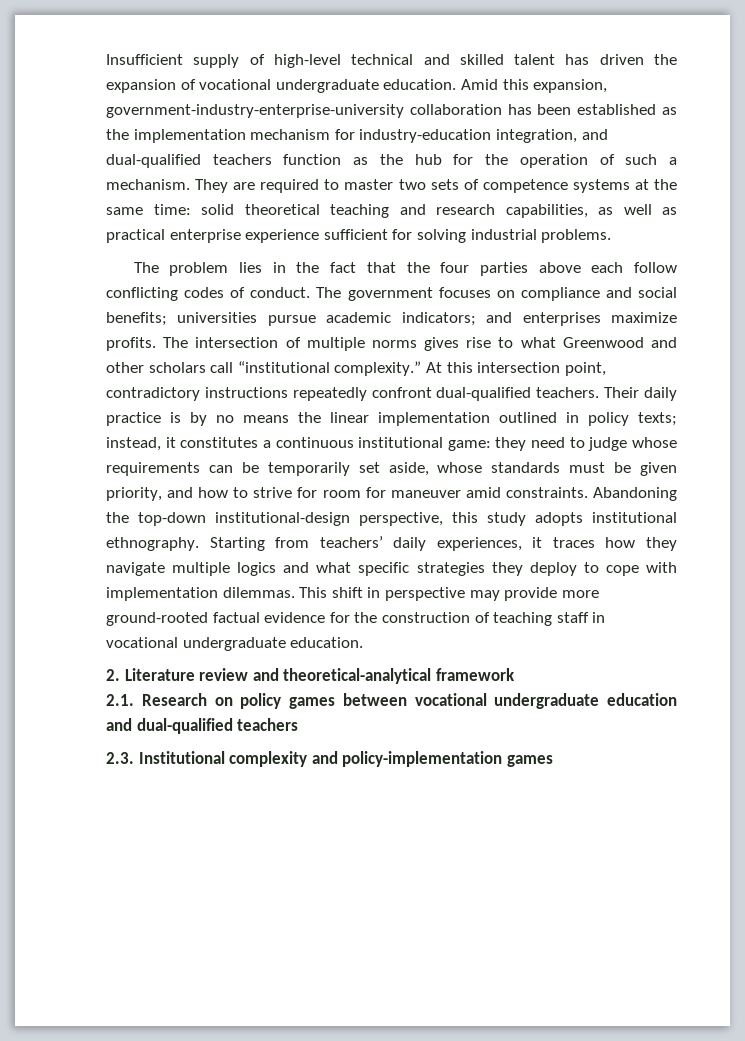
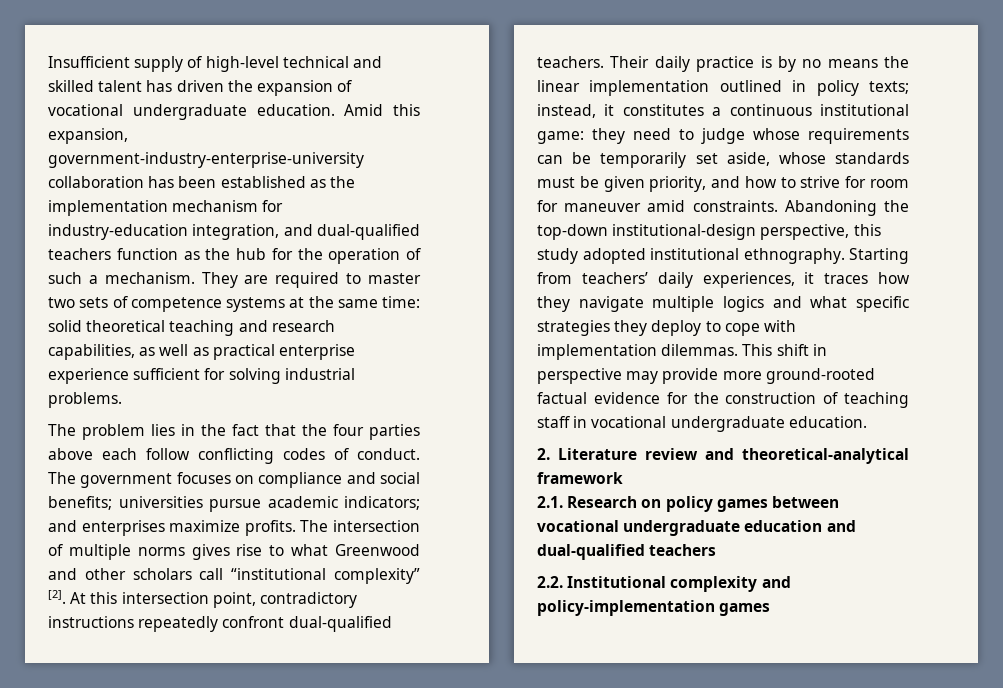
[334,361,422,376] complexity.” -> [334,568,421,584] [48,590,66,604] complexity” [2].
[535,512,583,526] adopts -> [582,248,646,264] adopted
[106,752,134,764] 2.3. -> [537,576,563,588] 2.2.

